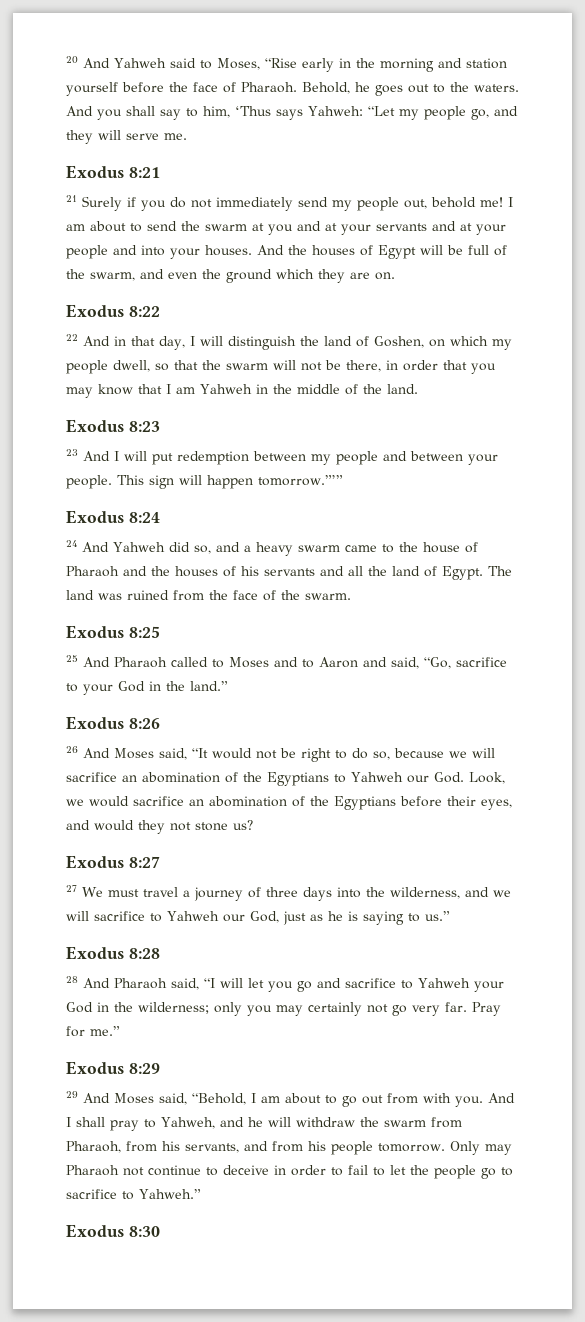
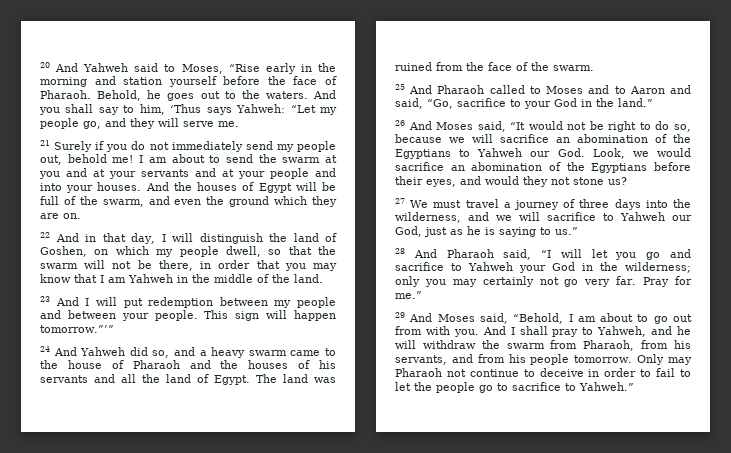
[66,165,160,179] // Exodus 8:21 -> (239, 124) none
[66,304,160,318] // Exodus 8:22 -> (81, 216) none
[66,419,160,433] // Exodus 8:23 -> (323, 278) none
[66,510,160,524] // Exodus 8:24 -> (114, 329) none
[66,625,160,639] // Exodus 8:25 -> (594, 68) none
[66,716,160,730] // Exodus 8:26 -> (653, 102) none
[66,855,160,869] // Exodus 8:27 -> (627, 181) none
[66,946,160,960] // Exodus 8:28 -> (578, 231) none
[66,1061,160,1075] // Exodus 8:29 -> (422, 295) none
[66,1224,160,1238] // Exodus 8:30 -> (634, 386) none

